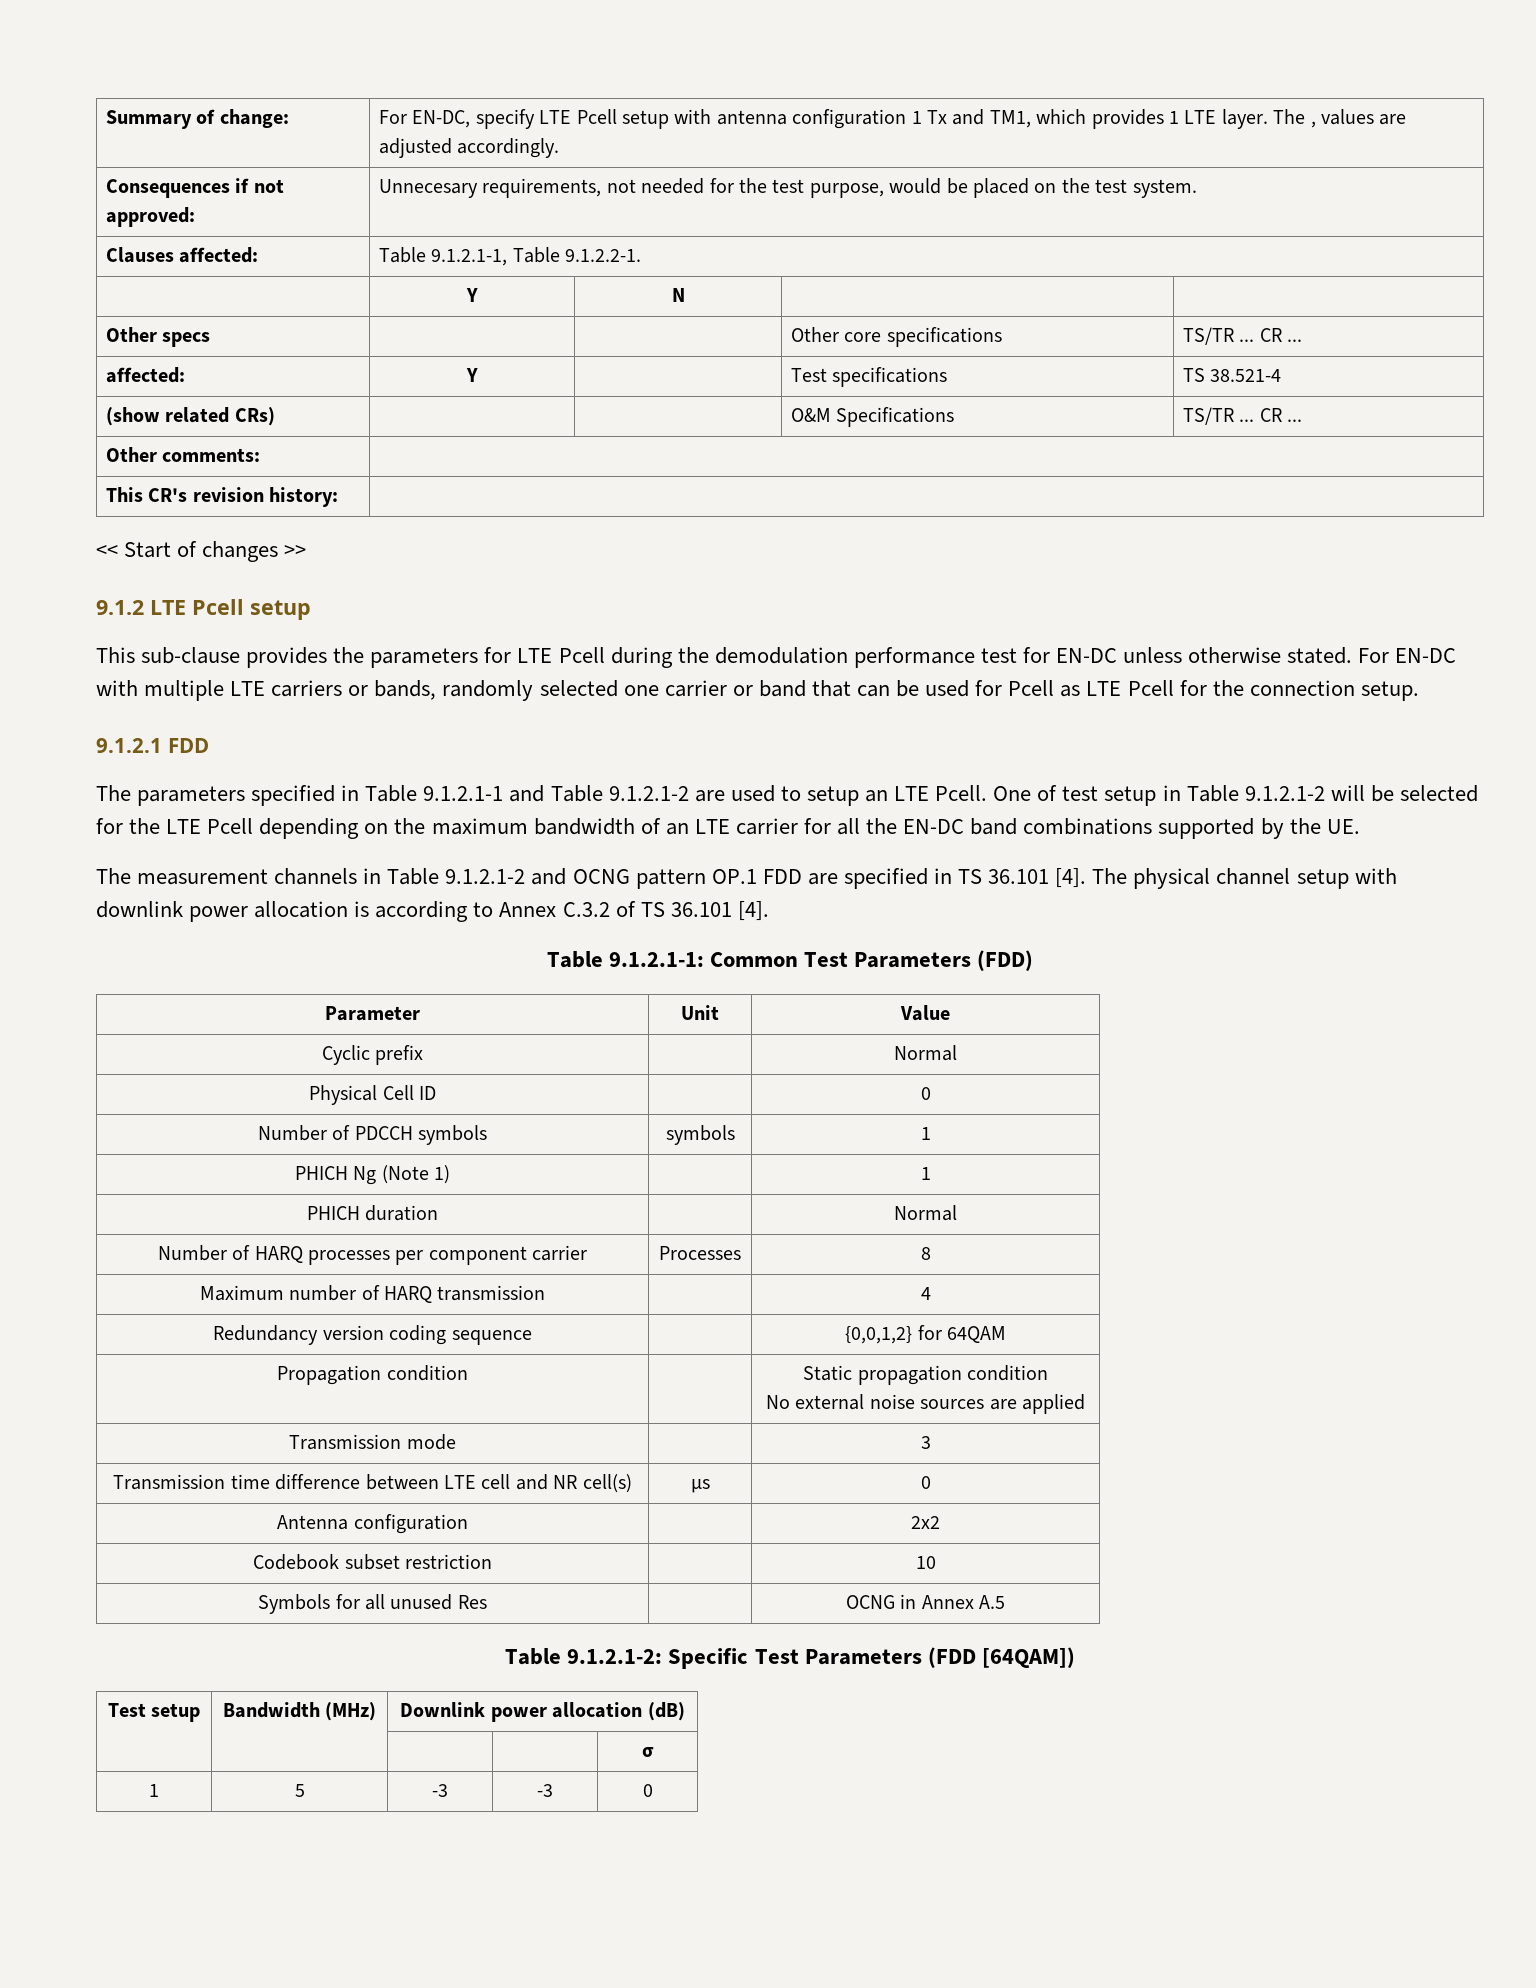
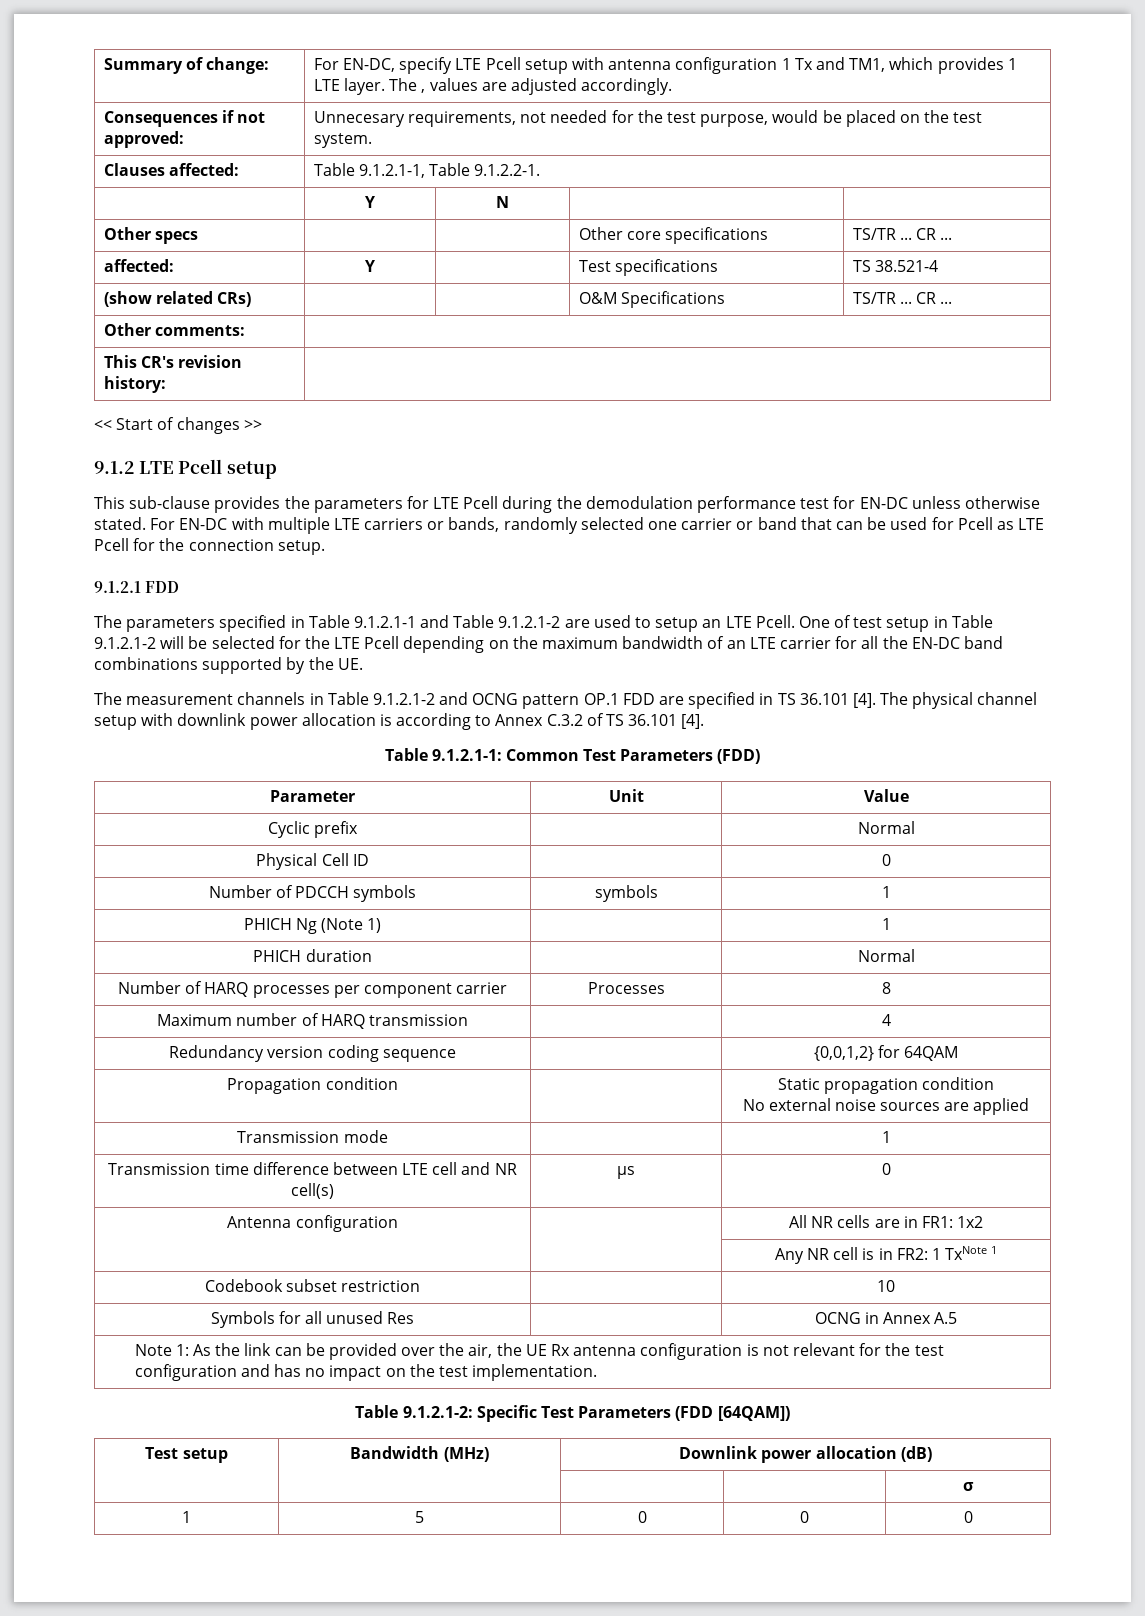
[920,1436,931,1449] 3 -> [881,1131,891,1143] 1
[911,1516,940,1529] 2x2 -> [788,1215,984,1228] [774,1246,998,1264] All NR cells are in FR1: 1x2 // | | Any NR cell is in FR2: 1 TxNote 1
(1006, 1602) none -> [134,1343,944,1360] [134,1364,598,1381] // Note 1: As the link can be provided over the air, the UE Rx antenna configuration is not relevant for the test configuration and has no impact on the test implementation.
[432,1784,448,1797] [537,1784,553,1797] [642,1784,653,1797] -3 | -3 | 0 -> [637,1511,647,1523] [800,1511,809,1523] [963,1511,973,1523] 0 | 0 | 0

